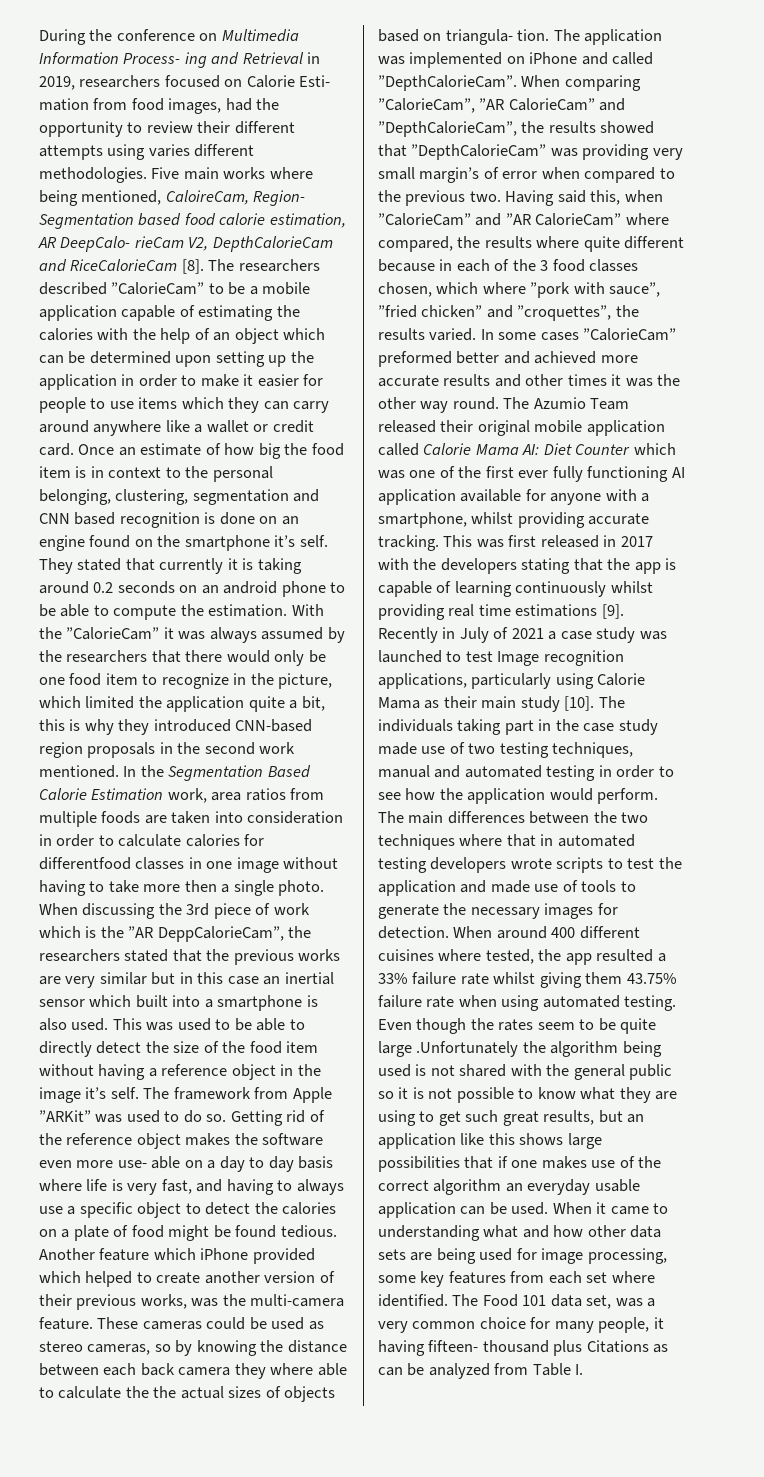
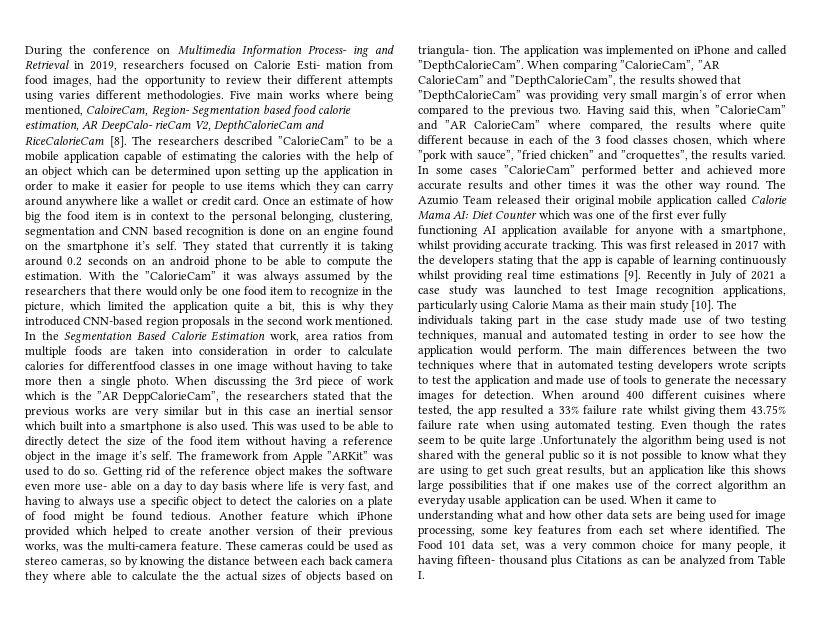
[378,351,452,367] preformed -> [582,165,637,177] performed

